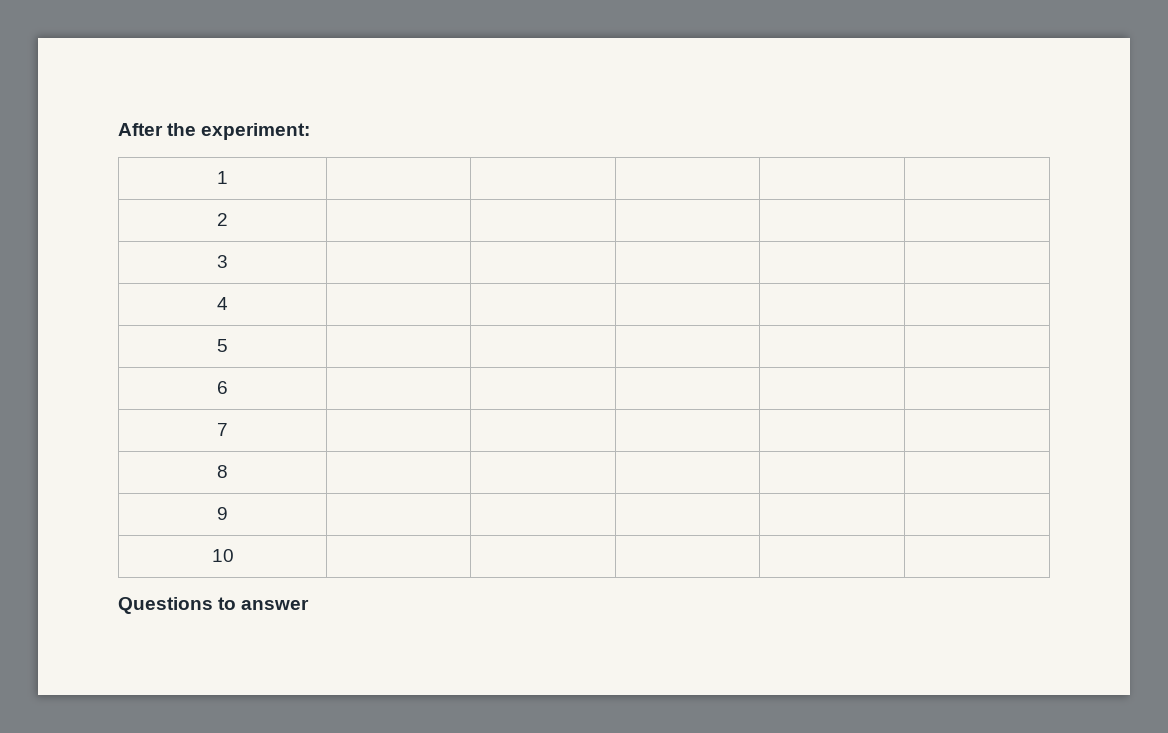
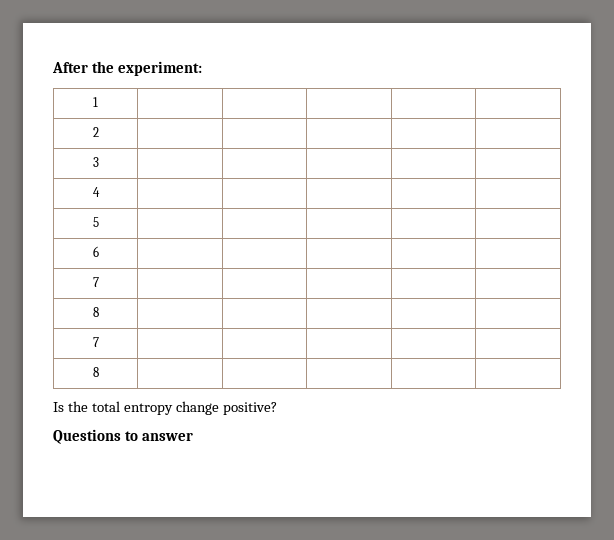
[217,507,228,520] [211,549,234,562] 9 | | | | | // 10 | | | | | -> [92,337,99,347] [92,367,99,377] [53,401,277,415] 7 | | | | | // 8 | | | | | // Is the total entropy change positive?

